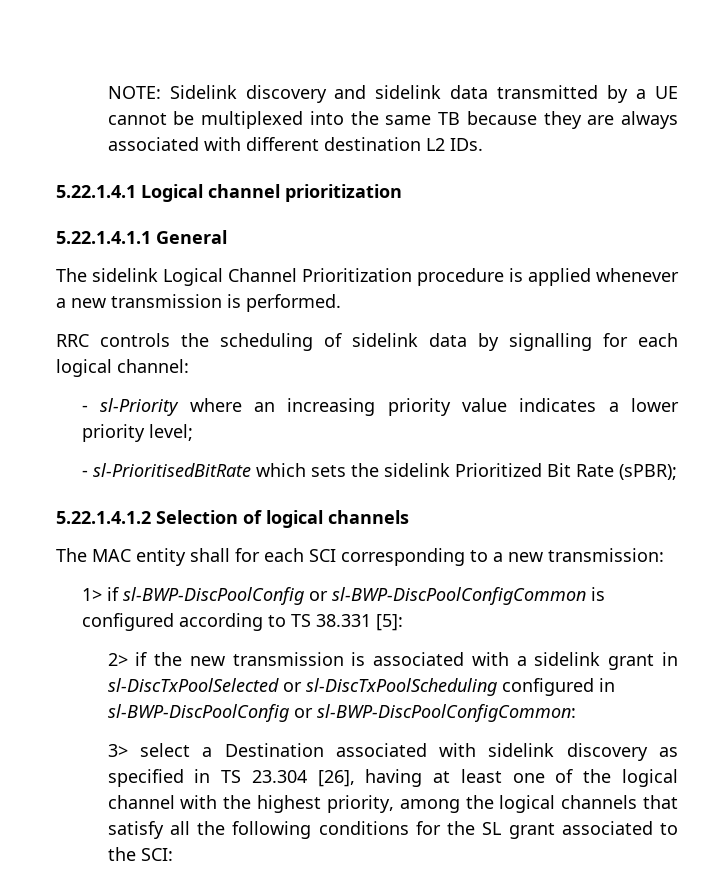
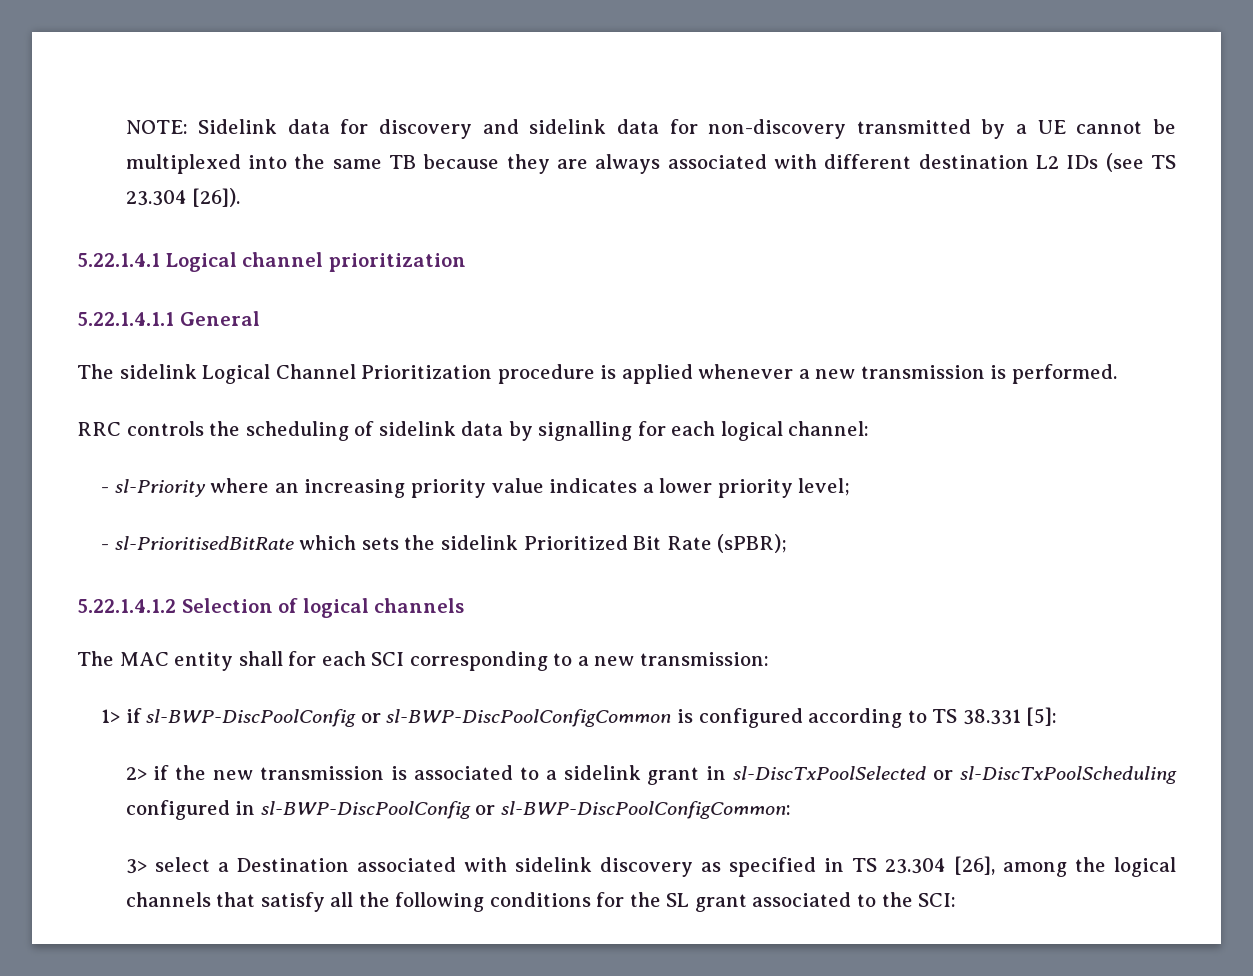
(237, 92) none -> [287,119,369,134] data for
(489, 92) none -> [669,119,847,139] for non-discovery
[449,138,483,151] IDs. -> [1066,153,1177,172] [125,188,241,207] IDs (see TS 23.304 [26]).
[471,652,509,666] with -> [519,767,539,780] to
[365,769,678,787] [107,795,394,813] having at least one of the logical channel with the highest priority, -> (996, 865) none

